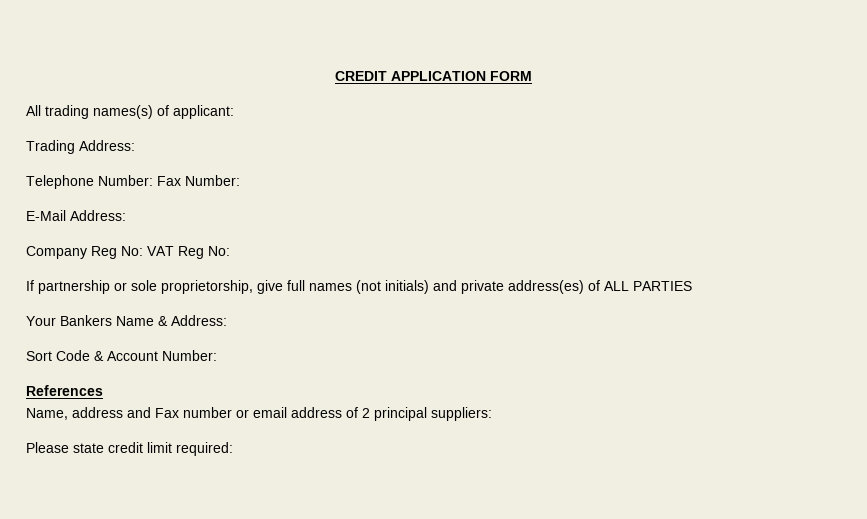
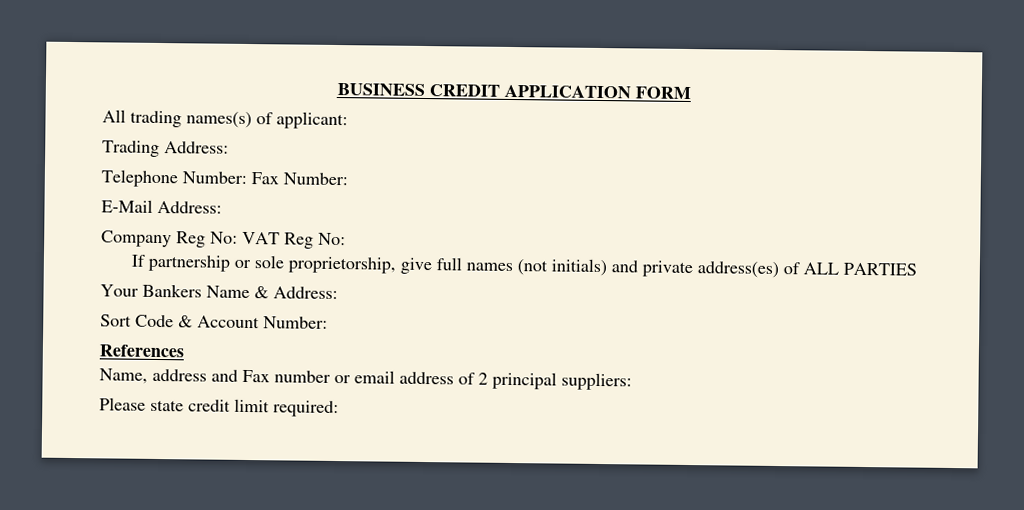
(335, 76) none -> [336,83,425,97] BUSINESS

